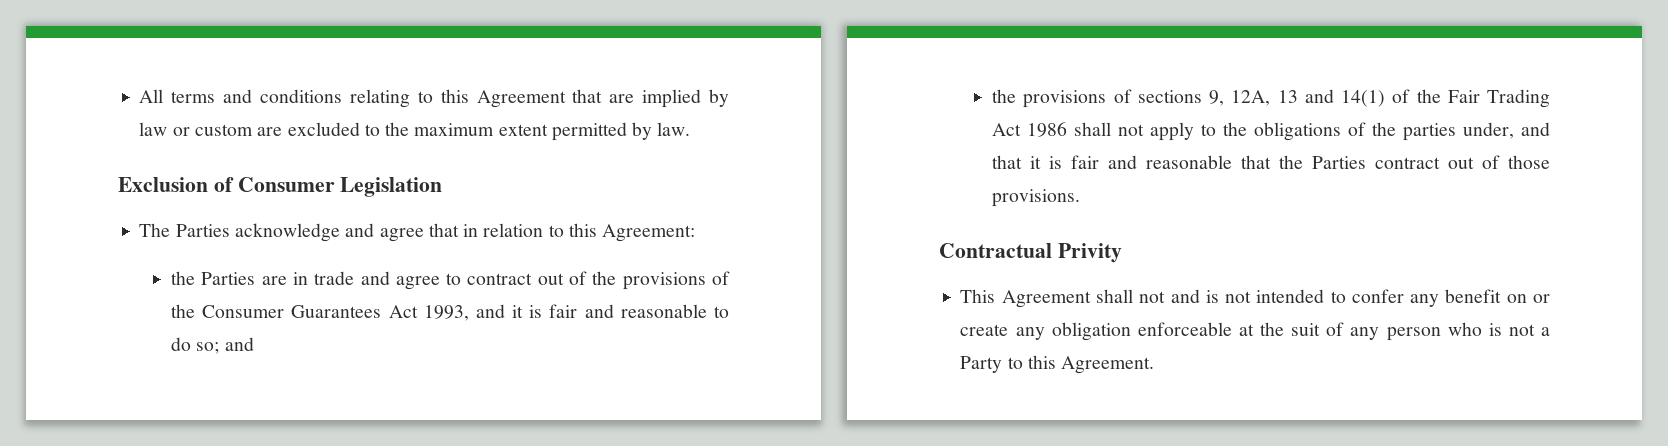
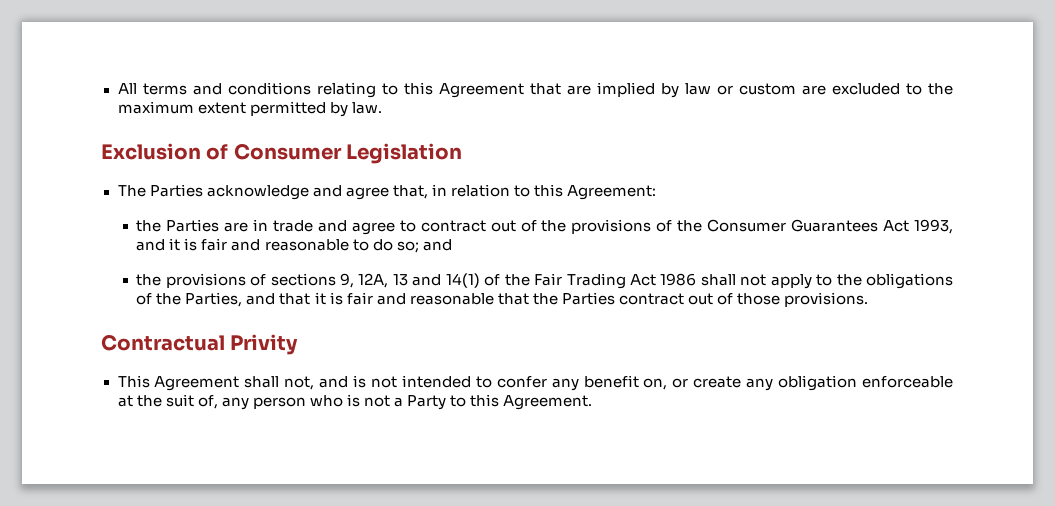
[428,223,459,237] that -> [392,185,428,199] that,
[1403,122,1515,141] parties under, -> [185,292,243,307] Parties,
[1139,291,1166,303] not -> [284,376,315,390] not,
[1506,294,1527,303] on -> [643,378,668,390] on,
[1326,322,1345,336] of -> [197,395,218,409] of,

